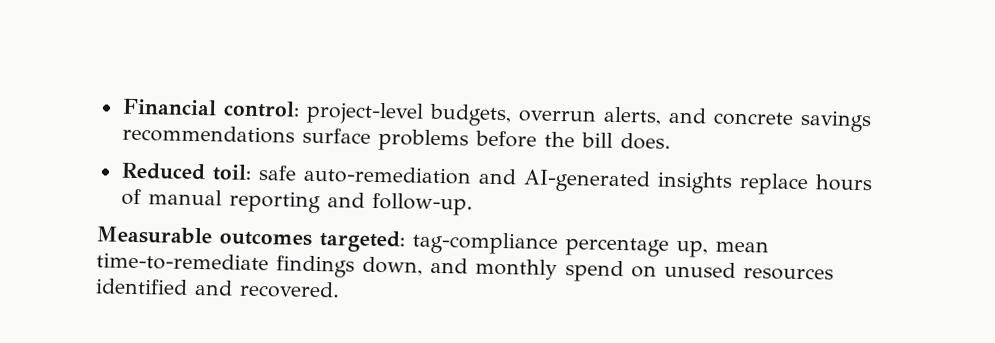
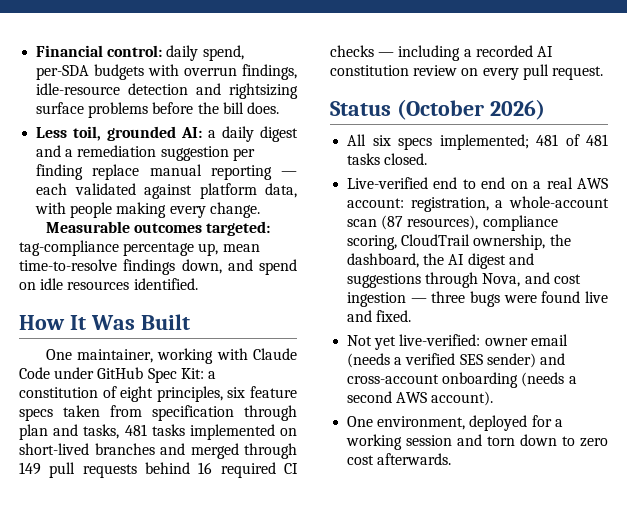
[305,101,872,133] [121,124,295,144] project-level budgets, overrun alerts, and concrete savings recommendations -> [166,45,244,61] [36,64,297,80] [36,83,298,99] daily spend, per-SDA budgets with overrun findings, idle-resource detection and rightsizing
[120,162,872,196] [120,188,473,216] Reduced toil: safe auto-remediation and AI-generated insights replace hours of manual reporting and follow-up. -> [36,126,298,142] [36,145,255,161] [36,164,297,180] [36,183,297,199] [35,202,260,218] Less toil, grounded AI: a daily digest and a remediation suggestion per finding replace manual reporting — each validated against platform data, with people making every change.
[96,252,269,272] time-to-remediate -> [19,259,117,271] time-to-resolve
[475,258,558,281] monthly -> (253, 265) none
[664,261,834,281] [95,278,340,299] unused resources identified and recovered. -> [40,278,198,290] [19,314,190,330] [45,348,297,364] [19,367,216,383] [19,386,297,402] [19,405,297,421] [19,424,297,440] [19,443,297,459] [19,462,298,478] [330,45,553,61] [330,64,603,80] [330,99,545,120] [347,134,608,150] [347,153,428,165] [347,177,608,189] [347,196,609,212] [347,215,558,231] [347,234,571,250] [347,253,534,269] [347,272,581,288] [347,291,608,307] [347,310,412,322] [347,334,568,350] [347,353,565,368] [347,372,577,388] [347,391,494,406] [347,415,563,431] [346,434,608,450] [347,453,452,465] idle resources identified. // How It Was Built // One maintainer, working with Claude Code under GitHub Spec Kit: a constitution of eight principles, six feature specs taken from specification through plan and tasks, 481 tasks implemented on short-lived branches and merged through 149 pull requests behind 16 required CI checks — including a recorded AI constitution review on every pull request. // Status (October 2026) // All six specs implemented; 481 of 481 tasks closed. // Live-verified end to end on a real AWS account: registration, a whole-account scan (87 resources), compliance scoring, CloudTrail ownership, the dashboard, the AI digest and suggestions through Nova, and cost ingestion — three bugs were found live and fixed. // Not yet live-verified: owner email (needs a verified SES sender) and cross-account onboarding (needs a second AWS account). // One environment, deployed for a working session and torn down to zero cost afterwards.

